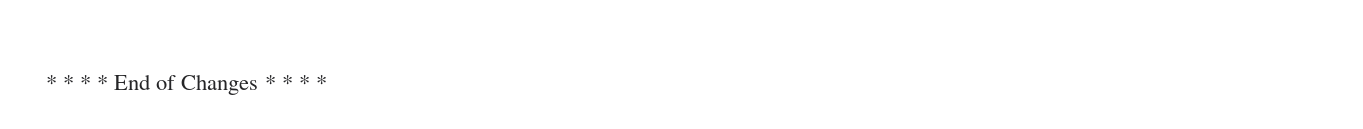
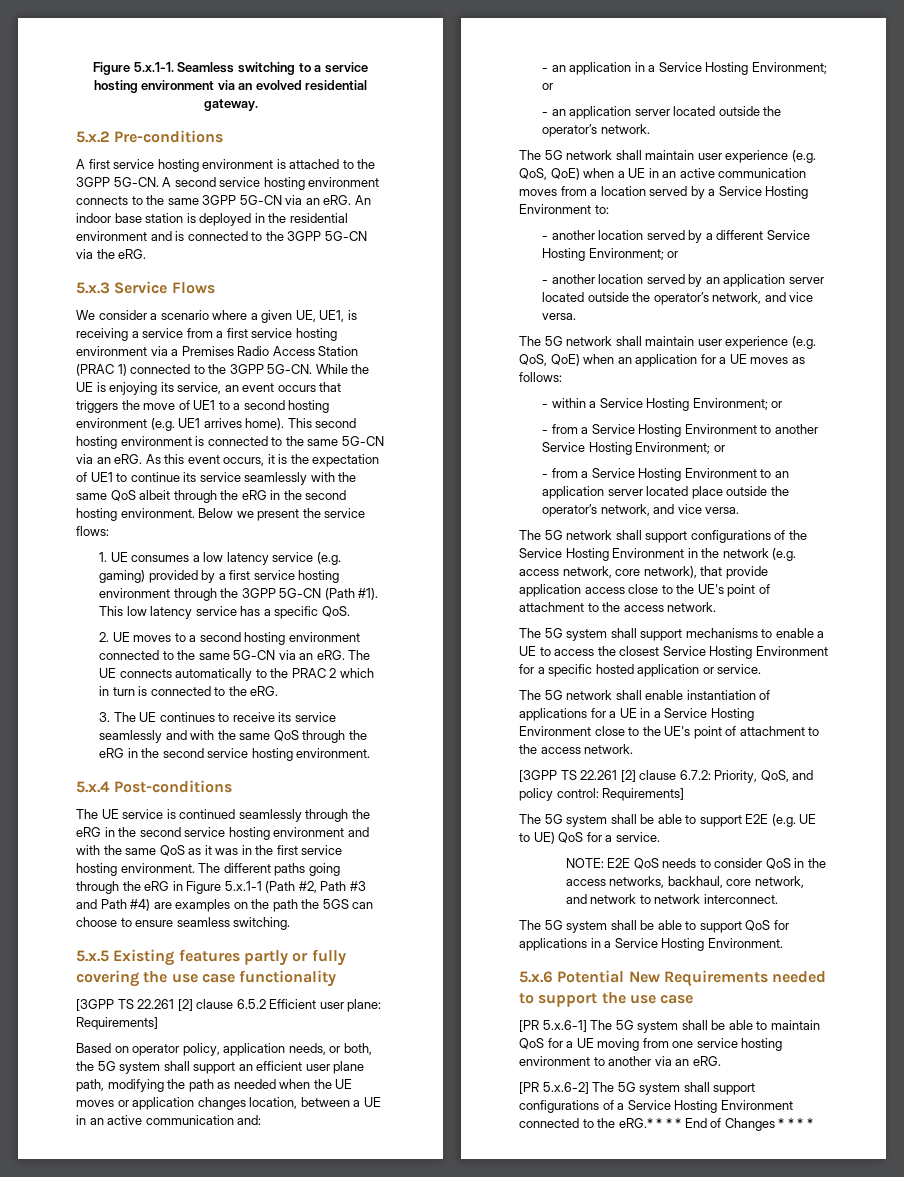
[46,75,57,90] * -> [93,62,368,75] [93,80,368,93] [203,99,258,111] [76,130,224,143] [76,159,376,172] [76,177,380,190] [76,195,371,205] [76,213,348,226] [76,231,367,241] [76,249,147,259] [76,281,215,294] [76,310,357,323] [76,328,337,341] [76,346,359,356] [76,364,370,376] [76,382,342,395] [76,400,330,413] [76,418,357,431] [76,436,384,449] [76,454,380,467] [76,472,357,485] [76,490,347,503] [76,508,366,521] [76,526,109,536] [99,552,341,565] [99,570,340,583] [99,588,379,601] [99,606,350,619] [99,632,360,645] [99,650,371,660] [99,668,374,681] [99,686,279,696] [99,712,336,722] [99,730,367,743] [99,748,371,761] [76,780,233,793] [76,809,370,822] [76,827,369,840] [76,845,343,856] [76,863,340,876] [76,881,366,894] [76,899,374,912] [76,917,291,930] [76,949,346,966] [76,970,337,987] [76,999,382,1012] [76,1017,158,1030] [76,1043,372,1056] [76,1061,365,1074] [76,1079,353,1092] [76,1097,381,1110] [76,1115,262,1125] [542,62,827,75] [542,83,554,90] [542,106,782,119] [542,124,650,137] [519,150,816,163] [519,168,807,180] [519,186,809,199] [519,204,609,214] [542,230,810,243] [542,248,679,261] [542,274,824,287] [542,292,814,305] [542,313,577,320] [519,336,816,349] [519,354,805,367] [519,372,562,382] [542,398,783,411] [542,424,818,437] [542,442,725,455] [542,468,789,481] [542,486,789,499] [542,504,740,517] [519,530,807,543] [519,548,797,561] [519,566,768,579] [519,584,770,597] [519,602,717,612] [519,628,825,641] [519,646,828,659] [519,664,762,677] [519,690,771,700] [519,708,754,721] [519,726,820,739] [519,744,634,754] [519,770,814,783] [519,788,685,801] [519,814,817,827] [519,832,660,844] [565,858,826,869] [565,876,804,888] [565,894,778,904] [519,920,789,933] [519,938,783,951] [519,970,827,987] [519,992,694,1007] [519,1020,820,1033] [519,1038,783,1051] [519,1056,721,1066] [519,1082,756,1095] [519,1100,793,1113] [519,1118,653,1128] Figure 5.x.1-1. Seamless switching to a service hosting environment via an evolved residential gateway. // 5.x.2 Pre-conditions // A first service hosting environment is attached to the 3GPP 5G-CN. A second service hosting environment connects to the same 3GPP 5G-CN via an eRG. An indoor base station is deployed in the residential environment and is connected to the 3GPP 5G-CN via the eRG. // 5.x.3 Service Flows // We consider a scenario where a given UE, UE1, is receiving a service from a first service hosting environment via a Premises Radio Access Station (PRAC 1) connected to the 3GPP 5G-CN. While the UE is enjoying its service, an event occurs that triggers the move of UE1 to a second hosting environment (e.g. UE1 arrives home). This second hosting environment is connected to the same 5G-CN via an eRG. As this event occurs, it is the expectation of UE1 to continue its service seamlessly with the same QoS albeit through the eRG in the second hosting environment. Below we present the service flows: // 1. UE consumes a low latency service (e.g. gaming) provided by a first service hosting environment through the 3GPP 5G-CN (Path #1). This low latency service has a specific QoS. // 2. UE moves to a second hosting environment connected to the same 5G-CN via an eRG. The UE connects automatically to the PRAC 2 which in turn is connected to the eRG. // 3. The UE continues to receive its service seamlessly and with the same QoS through the eRG in the second service hosting environment. // 5.x.4 Post-conditions // The UE service is continued seamlessly through the eRG in the second service hosting environment and with the same QoS as it was in the first service hosting environment. The different paths going through the eRG in Figure 5.x.1-1 (Path #2, Path #3 and Path #4) are examples on the path the 5GS can choose to ensure seamless switching. // 5.x.5 Existing features partly or fully covering the use case functionality // [3GPP TS 22.261 [2] clause 6.5.2 Efficient user plane: Requirements] // Based on operator policy, application needs, or both, the 5G system shall support an efficient user plane path, modifying the path as needed when the UE moves or application changes location, between a UE in an active communication and: // - an application in a Service Hosting Environment; or // - an application server located outside the operator’s network. // The 5G network shall maintain user experience (e.g. QoS, QoE) when a UE in an active communication moves from a location served by a Service Hosting Environment to: // - another location served by a different Service Hosting Environment; or // - another location served by an application server located outside the operator’s network, and vice versa. // The 5G network shall maintain user experience (e.g. QoS, QoE) when an application for a UE moves as follows: // - within a Service Hosting Environment; or // - from a Service Hosting Environment to another Service Hosting Environment; or // - from a Service Hosting Environment to an application server located place outside the operator’s network, and vice versa. // The 5G network shall support configurations of the Service Hosting Environment in the network (e.g. access network, core network), that provide application access close to the UE's point of attachment to the access network. // The 5G system shall support mechanisms to enable a UE to access the closest Service Hosting Environment for a specific hosted application or service. // The 5G network shall enable instantiation of applications for a UE in a Service Hosting Environment close to the UE's point of attachment to the access network. // [3GPP TS 22.261 [2] clause 6.7.2: Priority, QoS, and policy control: Requirements] // The 5G system shall be able to support E2E (e.g. UE to UE) QoS for a service. // NOTE: E2E QoS needs to consider QoS in the access networks, backhaul, core network, and network to network interconnect. // The 5G system shall be able to support QoS for applications in a Service Hosting Environment. // 5.x.6 Potential New Requirements needed to support the use case // [PR 5.x.6-1] The 5G system shall be able to maintain QoS for a UE moving from one service hosting environment to another via an eRG. // [PR 5.x.6-2] The 5G system shall support configurations of a Service Hosting Environment connected to the eRG.*

